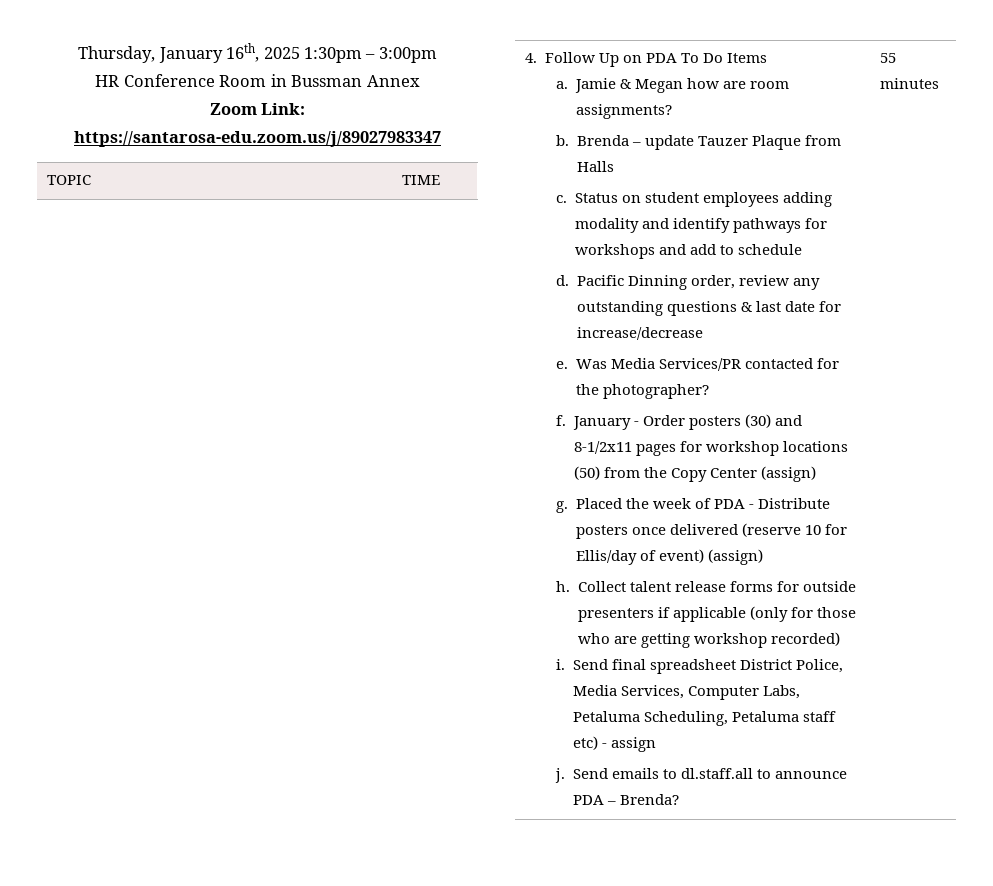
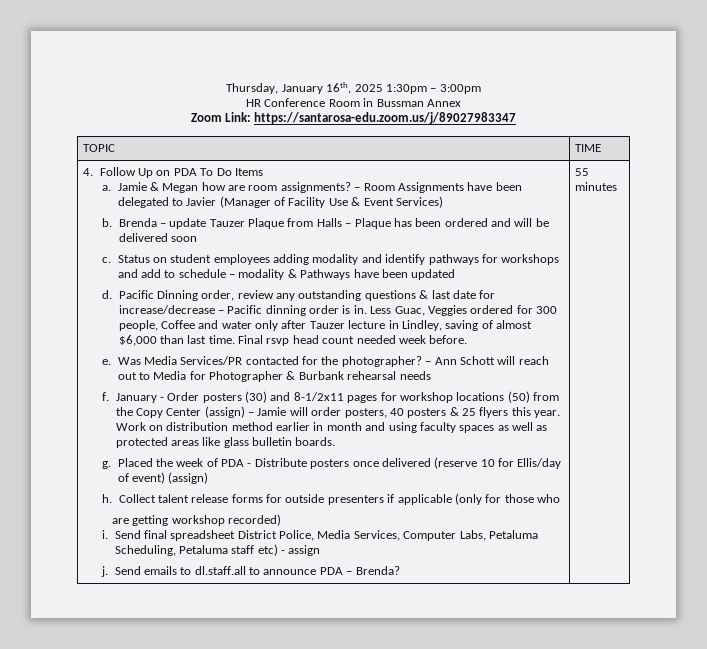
(672, 111) none -> [354,182,522,193] [117,196,443,208] – Room Assignments have been delegated to Javier (Manager of Facility Use & Event Services)
(614, 166) none -> [345,218,549,229] [118,233,197,242] – Plaque has been ordered and will be delivered soon
(802, 249) none -> [229,269,456,280] – modality & Pathways have been updated
(703, 333) none -> [217,305,558,316] [118,320,533,331] [118,335,468,346] – Pacific dinning order is in. Less Guac, Veggies ordered for 300 people, Coffee and water only after Tauzer lecture in Lindley, saving of almost $6,000 than last time. Final rsvp head count needed week before.
(709, 391) none -> [425,356,549,365] [117,371,431,382] – Ann Schott will reach out to Media for Photographer & Burbank rehearsal needs
(816, 474) none -> [248,407,561,418] [115,422,548,433] [115,437,336,448] – Jamie will order posters, 40 posters & 25 flyers this year. Work on distribution method earlier in month and using faculty spaces as well as protected areas like glass bulletin boards.
(610, 638) none -> (561, 498) //

